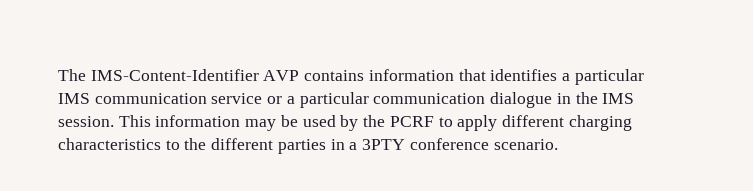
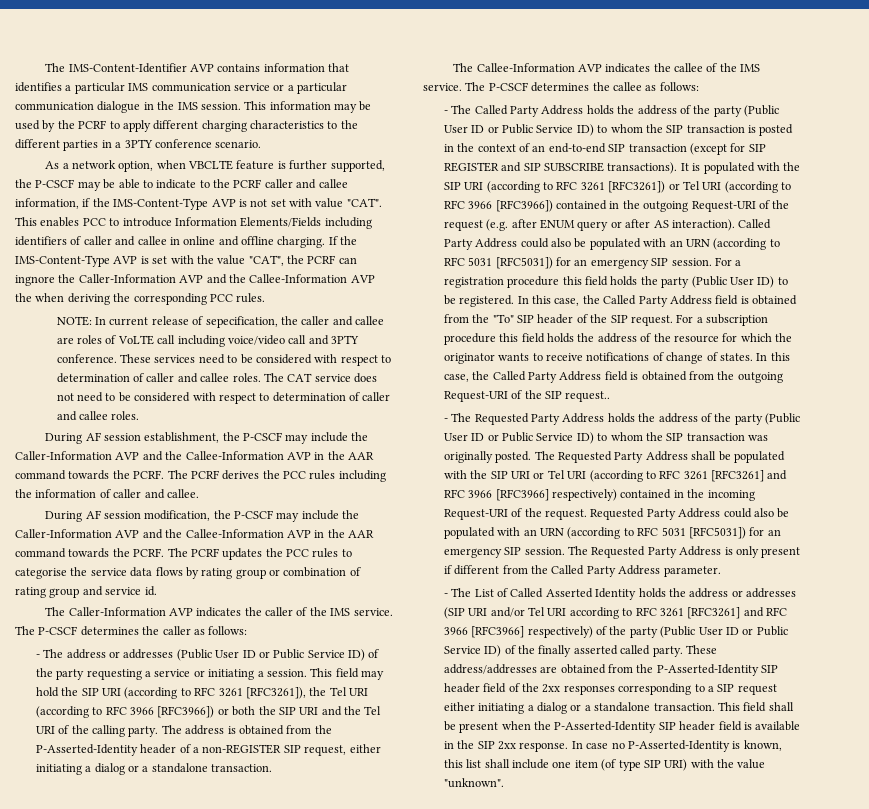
(558, 144) none -> [45,160,385,172] [15,179,348,191] [15,198,382,210] [15,217,372,229] [15,236,358,248] [15,255,357,267] [15,274,375,286] [15,293,266,305] [56,316,385,328] [56,335,360,347] [56,354,392,366] [56,373,378,383] [56,392,391,404] [56,411,140,421] [45,432,369,444] [15,451,374,461] [15,470,386,482] [15,489,199,499] [45,510,360,522] [15,529,374,539] [15,548,352,560] [15,567,361,579] [15,586,157,598] [45,607,393,617] [15,626,248,636] [35,649,380,661] [35,668,384,680] [35,687,368,699] [35,706,382,718] [35,725,332,737] [35,744,381,756] [35,763,273,775] [453,63,761,73] [423,82,699,92] [443,105,779,117] [443,124,794,136] [443,143,766,155] [443,162,801,174] [443,181,791,193] [443,200,790,212] [443,219,772,231] [443,238,780,250] [443,257,742,269] [443,276,788,288] [443,295,797,307] [443,314,768,326] [443,333,792,345] [443,352,790,364] [443,371,783,383] [443,390,611,402] [443,413,800,425] [443,432,768,444] [443,451,785,463] [443,470,788,482] [443,489,755,501] [443,508,790,520] [443,527,781,539] [443,546,801,558] [443,565,721,577] [443,588,796,600] [443,607,787,619] [443,626,788,638] [443,645,717,657] [443,664,779,676] [443,683,777,695] [443,702,794,714] [443,721,801,733] [443,740,782,752] [443,759,766,771] [443,778,504,788] // As a network option, when VBCLTE feature is further supported, the P-CSCF may be able to indicate to the PCRF caller and callee information, if the IMS-Content-Type AVP is not set with value "CAT". This enables PCC to introduce Information Elements/Fields including identifiers of caller and callee in online and offline charging. If the IMS-Content-Type AVP is set with the value "CAT", the PCRF can ingnore the Caller-Information AVP and the Callee-Information AVP the when deriving the corresponding PCC rules. // NOTE: In current release of sepecification, the caller and callee are roles of VoLTE call including voice/video call and 3PTY conference. These services need to be considered with respect to determination of caller and callee roles. The CAT service does not need to be considered with respect to determination of caller and callee roles. // During AF session establishment, the P-CSCF may include the Caller-Information AVP and the Callee-Information AVP in the AAR command towards the PCRF. The PCRF derives the PCC rules including the information of caller and callee. // During AF session modification, the P-CSCF may include the Caller-Information AVP and the Callee-Information AVP in the AAR command towards the PCRF. The PCRF updates the PCC rules to categorise the service data flows by rating group or combination of rating group and service id. // The Caller-Information AVP indicates the caller of the IMS service. The P-CSCF determines the caller as follows: // - The address or addresses (Public User ID or Public Service ID) of the party requesting a service or initiating a session. This field may hold the SIP URI (according to RFC 3261 [RFC3261]), the Tel URI (according to RFC 3966 [RFC3966]) or both the SIP URI and the Tel URI of the calling party. The address is obtained from the P-Asserted-Identity header of a non-REGISTER SIP request, either initiating a dialog or a standalone transaction. // The Callee-Information AVP indicates the callee of the IMS service. The P-CSCF determines the callee as follows: // - The Called Party Address holds the address of the party (Public User ID or Public Service ID) to whom the SIP transaction is posted in the context of an end-to-end SIP transaction (except for SIP REGISTER and SIP SUBSCRIBE transactions). It is populated with the SIP URI (according to RFC 3261 [RFC3261]) or Tel URI (according to RFC 3966 [RFC3966]) contained in the outgoing Request-URI of the request (e.g. after ENUM query or after AS interaction). Called Party Address could also be populated with an URN (according to RFC 5031 [RFC5031]) for an emergency SIP session. For a registration procedure this field holds the party (Public User ID) to be registered. In this case, the Called Party Address field is obtained from the "To" SIP header of the SIP request. For a subscription procedure this field holds the address of the resource for which the originator wants to receive notifications of change of states. In this case, the Called Party Address field is obtained from the outgoing Request-URI of the SIP request.. // - The Requested Party Address holds the address of the party (Public User ID or Public Service ID) to whom the SIP transaction was originally posted. The Requested Party Address shall be populated with the SIP URI or Tel URI (according to RFC 3261 [RFC3261] and RFC 3966 [RFC3966] respectively) contained in the incoming Request-URI of the request. Requested Party Address could also be populated with an URN (according to RFC 5031 [RFC5031]) for an emergency SIP session. The Requested Party Address is only present if different from the Called Party Address parameter. // - The List of Called Asserted Identity holds the address or addresses (SIP URI and/or Tel URI according to RFC 3261 [RFC3261] and RFC 3966 [RFC3966] respectively) of the party (Public User ID or Public Service ID) of the finally asserted called party. These address/addresses are obtained from the P-Asserted-Identity SIP header field of the 2xx responses corresponding to a SIP request either initiating a dialog or a standalone transaction. This field shall be present when the P-Asserted-Identity SIP header field is available in the SIP 2xx response. In case no P-Asserted-Identity is known, this list shall include one item (of type SIP URI) with the value "unknown".

